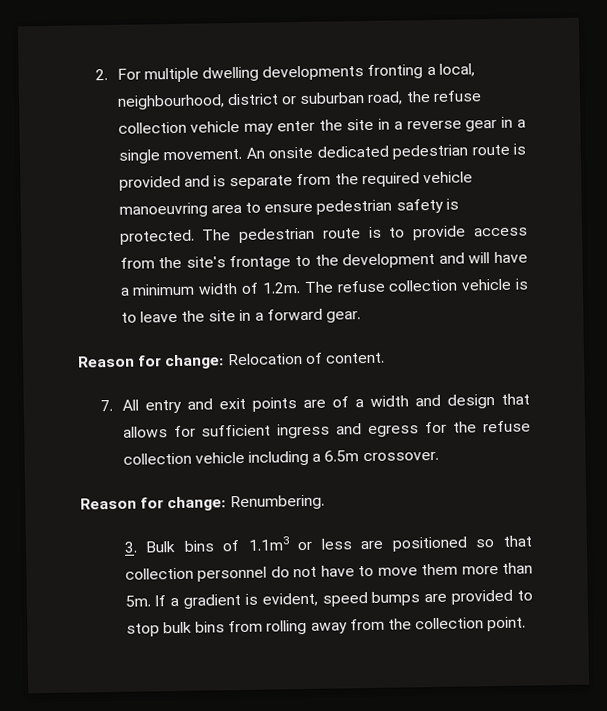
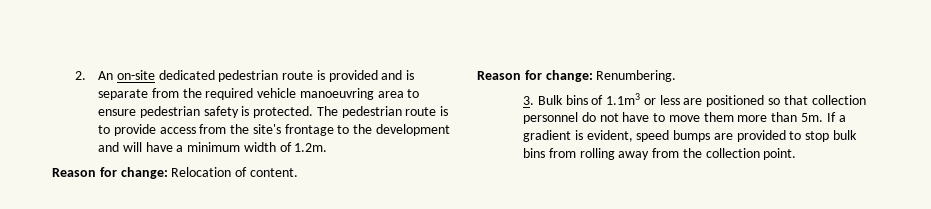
[116,63,475,83] [116,90,482,110] [117,116,526,135] [117,146,314,164] For multiple dwelling developments fronting a local, neighbourhood, district or suburban road, the refuse collection vehicle may enter the site in a reverse gear in a single movement. An onsite -> [98,70,155,80] An on-site
[303,278,529,293] [120,308,361,323] The refuse collection vehicle is to leave the site in a forward gear. -> (328, 147) none
[99,393,530,414] [122,420,531,439] [122,450,439,466] // 7. All entry and exit points are of a width and design that allows for sufficient ingress and egress for the refuse collection vehicle including a 6.5m crossover. -> (298, 172) none

